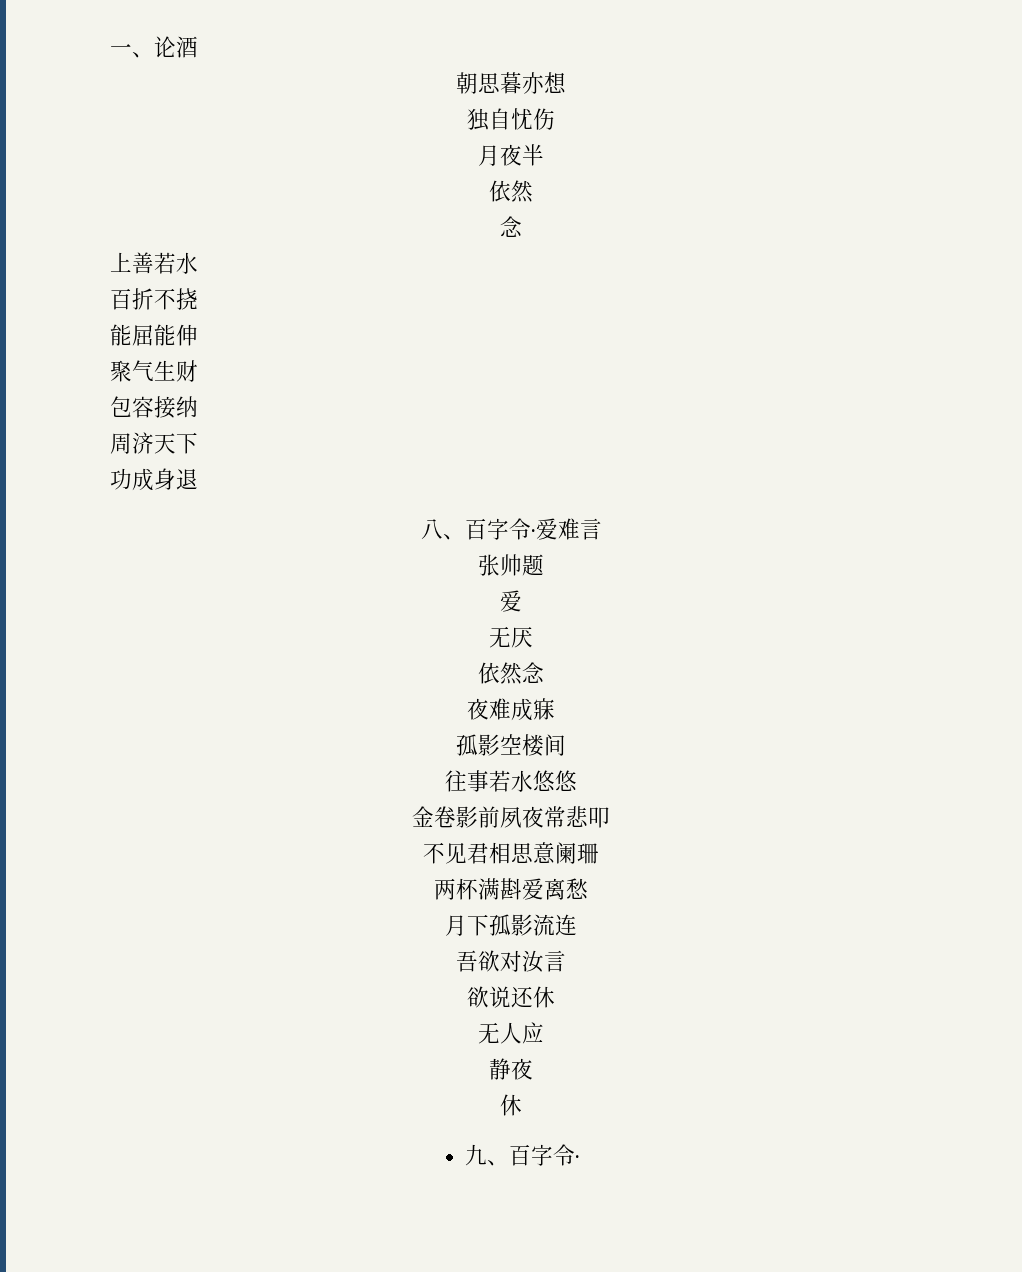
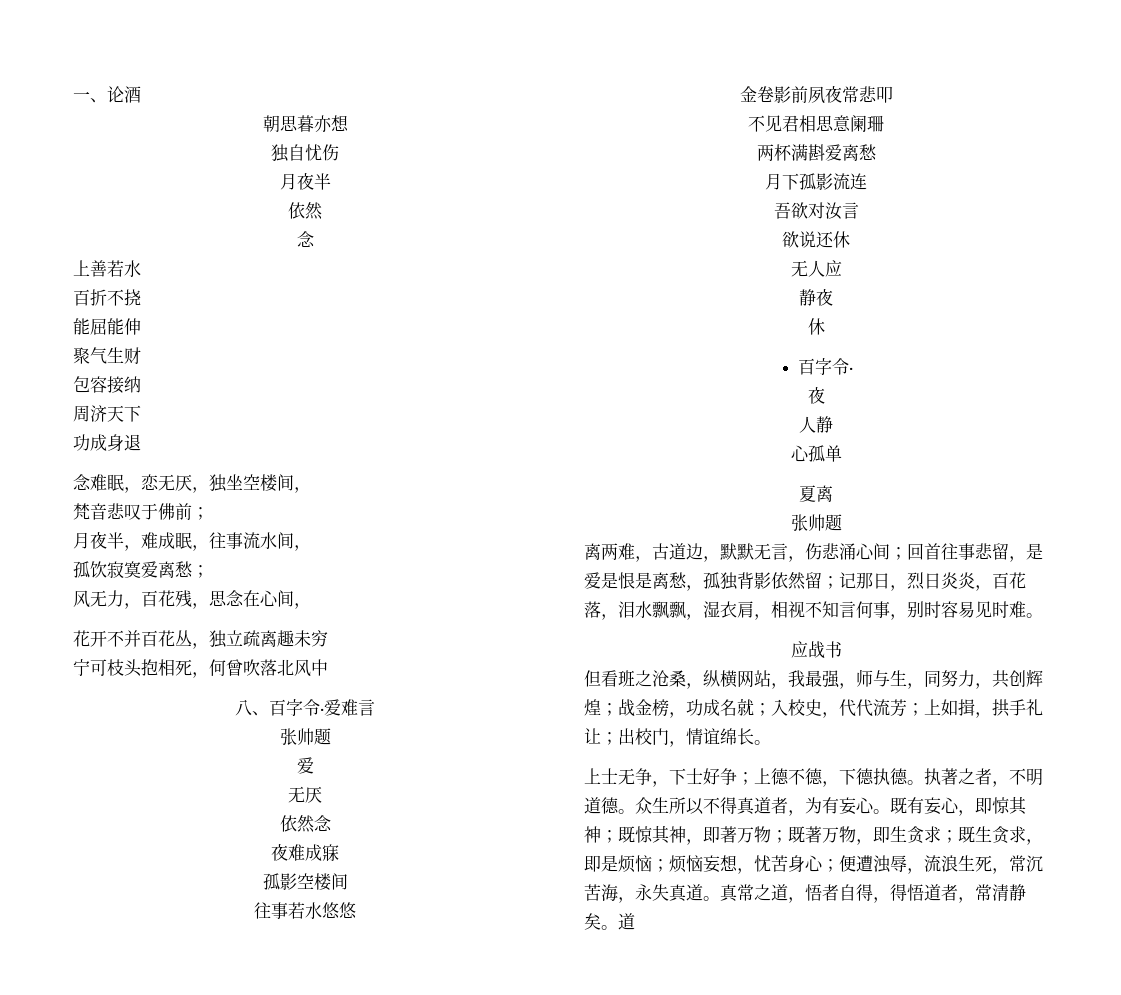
(198, 479) none -> [73,474,311,493] [73,503,209,520] [73,532,311,551] [73,561,209,579] [73,590,311,609] [73,630,328,649] [73,659,328,678] // 念难眠，恋无厌，独坐空楼间， // 梵音悲叹于佛前； // 月夜半，难成眠，往事流水间， // 孤饮寂寞爱离愁； // 风无力，百花残，思念在心间， // 花开不并百花丛，独立疏离趣未穷 // 宁可枝头抱相死，何曾吹落北风中
[465,1144,581,1166] 九、百字令· -> [797,358,853,375] [807,387,825,404] [799,416,833,433] [790,445,842,462] [799,485,833,502] [790,514,842,531] [584,543,1043,562] [584,572,1026,591] [584,601,1043,620] [790,641,842,659] [584,669,1043,689] [584,698,1043,718] [584,728,771,747] [584,768,1043,787] [584,796,1027,816] [584,825,1043,845] [584,855,1043,874] [584,884,1026,903] [584,913,635,930] 百字令· // 夜 // 人静 // 心孤单 // 夏离 // 张帅题 // 离两难，古道边，默默无言，伤悲涌心间；回首往事悲留，是爱是恨是离愁，孤独背影依然留；记那日，烈日炎炎，百花落，泪水飘飘，湿衣肩，相视不知言何事，别时容易见时难。 // 应战书 // 但看班之沧桑，纵横网站，我最强，师与生，同努力，共创辉煌；战金榜，功成名就；入校史，代代流芳；上如揖，拱手礼让；出校门，情谊绵长。 // 上士无争，下士好争；上德不德，下德执德。执著之者，不明道德。众生所以不得真道者，为有妄心。既有妄心，即惊其神；既惊其神，即著万物；既著万物，即生贪求；既生贪求，即是烦恼；烦恼妄想，忧苦身心；便遭浊辱，流浪生死，常沉苦海，永失真道。真常之道，悟者自得，得悟道者，常清静矣。道

